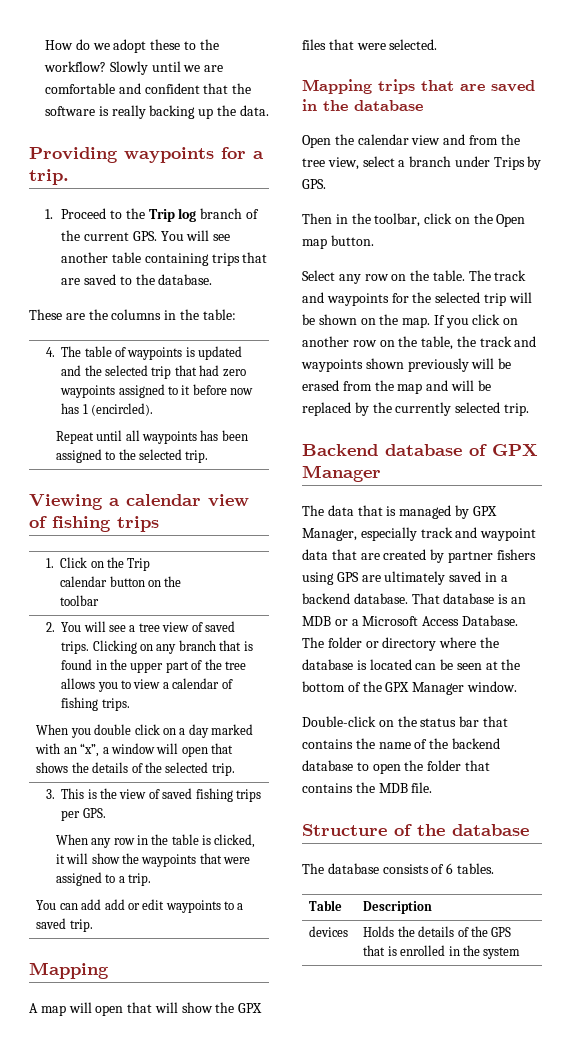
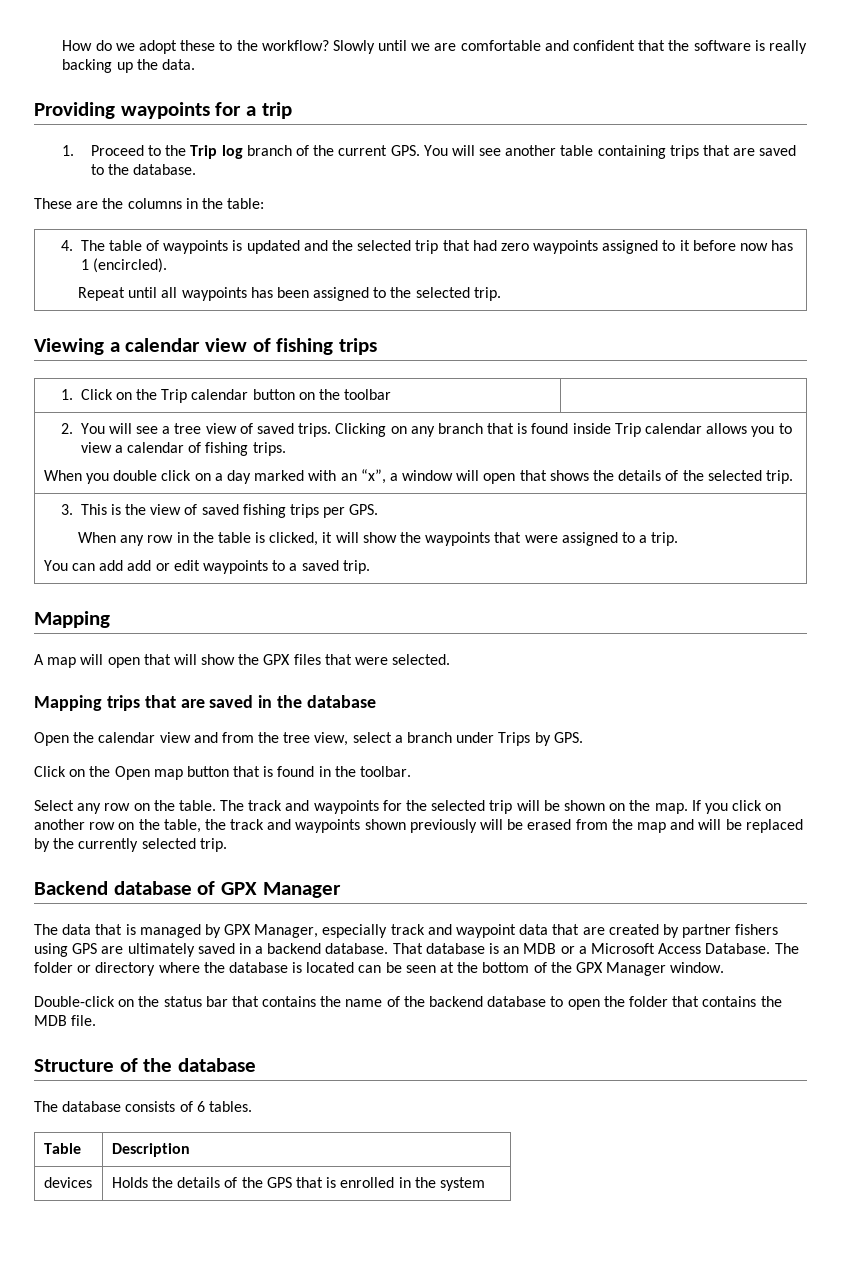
[29,169,69,185] trip. -> [261,102,292,119] trip
[95,659,246,673] in the upper part of the tree -> [572,423,702,437] inside Trip calendar
[302,213,526,227] [302,235,374,249] Then in the toolbar, click on the Open map button. -> [34,766,412,780] Click on the Open map button that is found in the toolbar.

